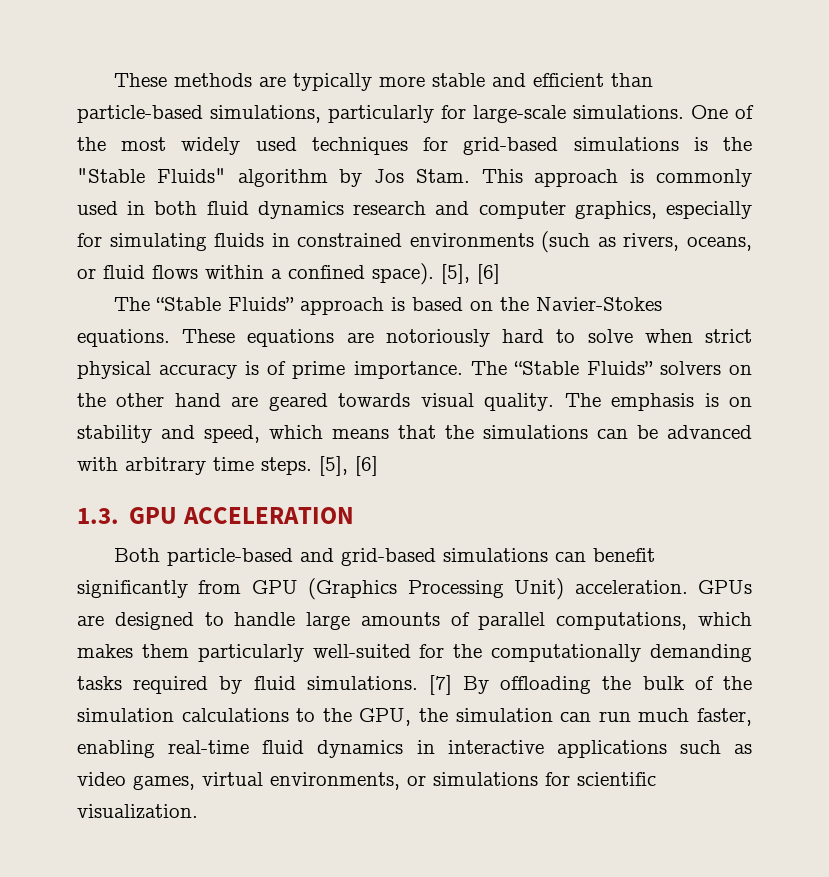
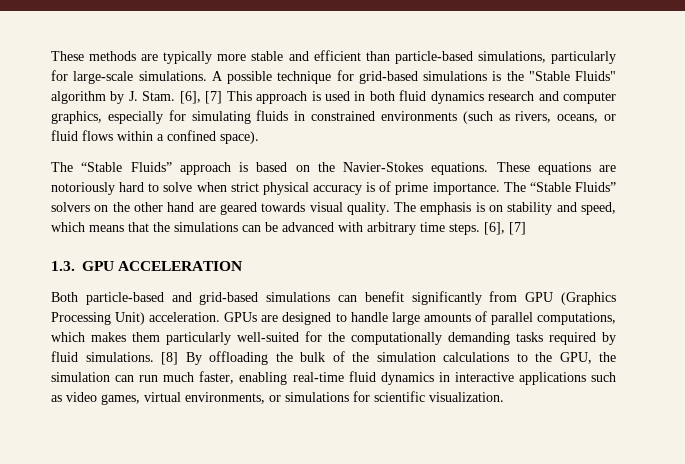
[691,105,754,119] [77,137,408,155] One of the most widely used techniques -> [211,71,332,84] A possible technique
[374,169,470,183] Jos Stam. -> [128,91,223,104] J. Stam. [6], [7]
[656,169,752,187] commonly -> (321, 96) none
[441,264,500,284] [5], [6] -> (259, 137) none
[319,456,378,476] [5], [6] -> [484,222,526,235] [6], [7]
[428,675,452,695] [7] -> [161,352,178,365] [8]

